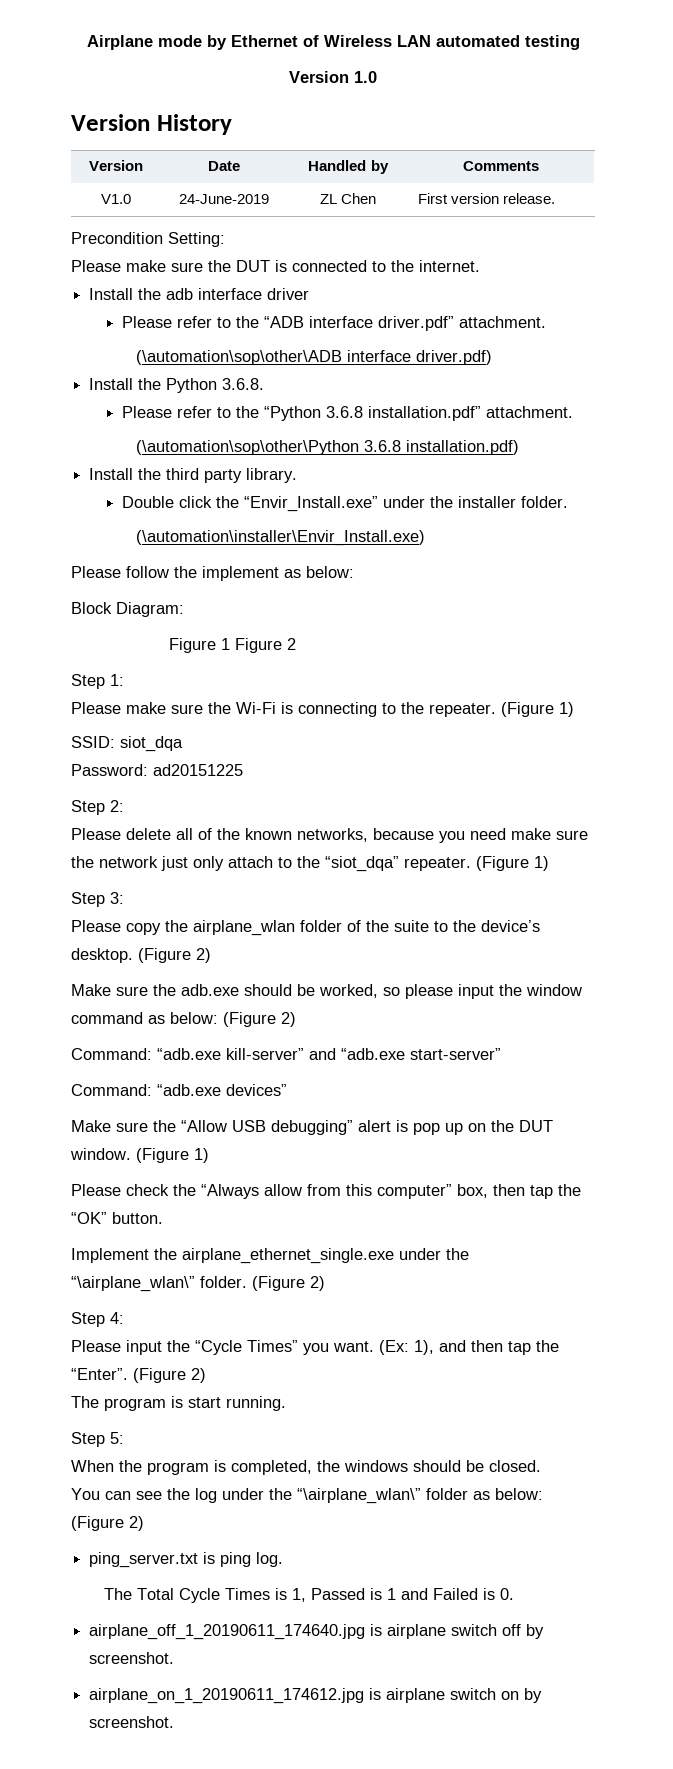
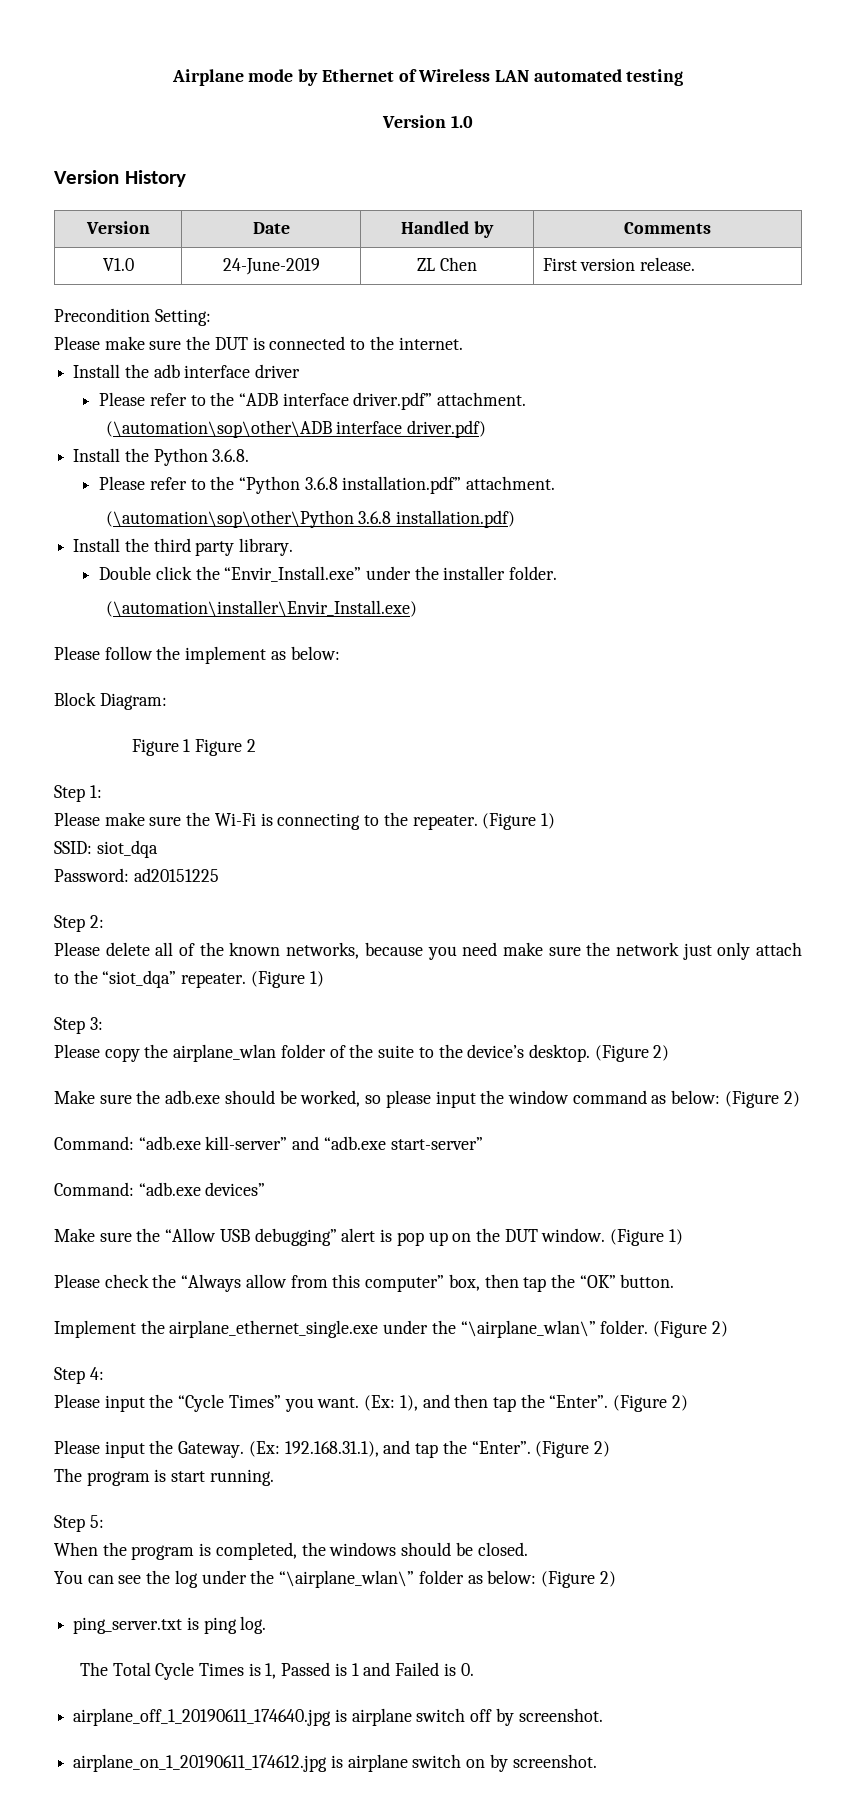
(206, 1375) none -> [54,1440,610,1458] // Please input the Gateway. (Ex: 192.168.31.1), and tap the “Enter”. (Figure 2)

